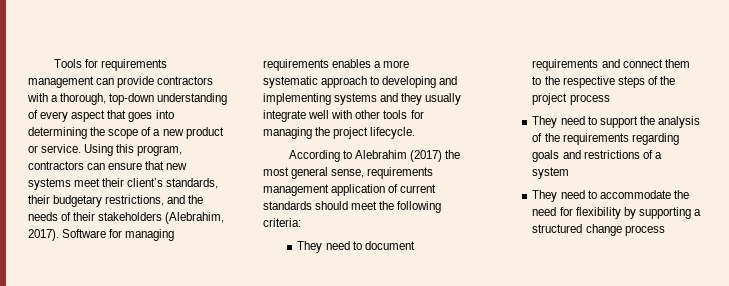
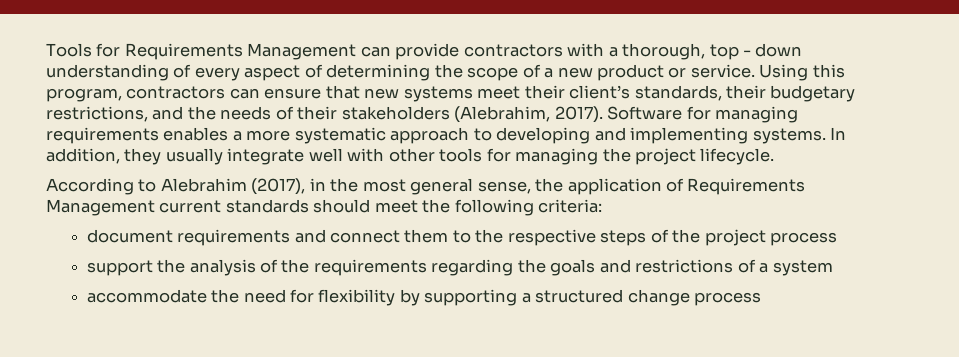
[100,59,167,71] [28,76,94,88] requirements management -> [124,43,357,60] Requirements Management
[109,93,155,105] top-down -> [709,43,803,60] top - down
[107,110,174,122] that goes into -> [304,64,323,78] of
[334,93,399,105] systems and -> [752,127,847,144] [46,148,120,164] systems. In addition,
[410,150,443,162] (2017) -> [251,178,326,195] (2017), in
[367,167,434,179] [263,184,399,196] requirements management application of -> [535,178,806,195] [46,199,155,216] the application of Requirements Management
[297,241,362,253] They need to -> (603, 206) none
[532,116,597,128] They need to -> (838, 239) none
(679, 139) none -> [517,259,546,273] the
[532,190,597,202] They need to -> (833, 268) none

